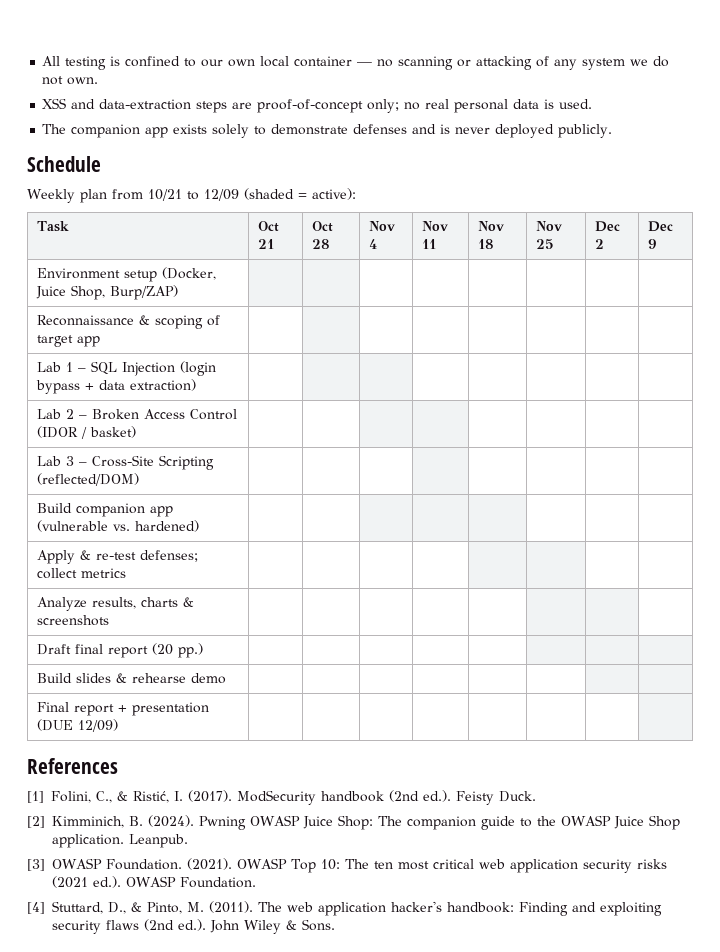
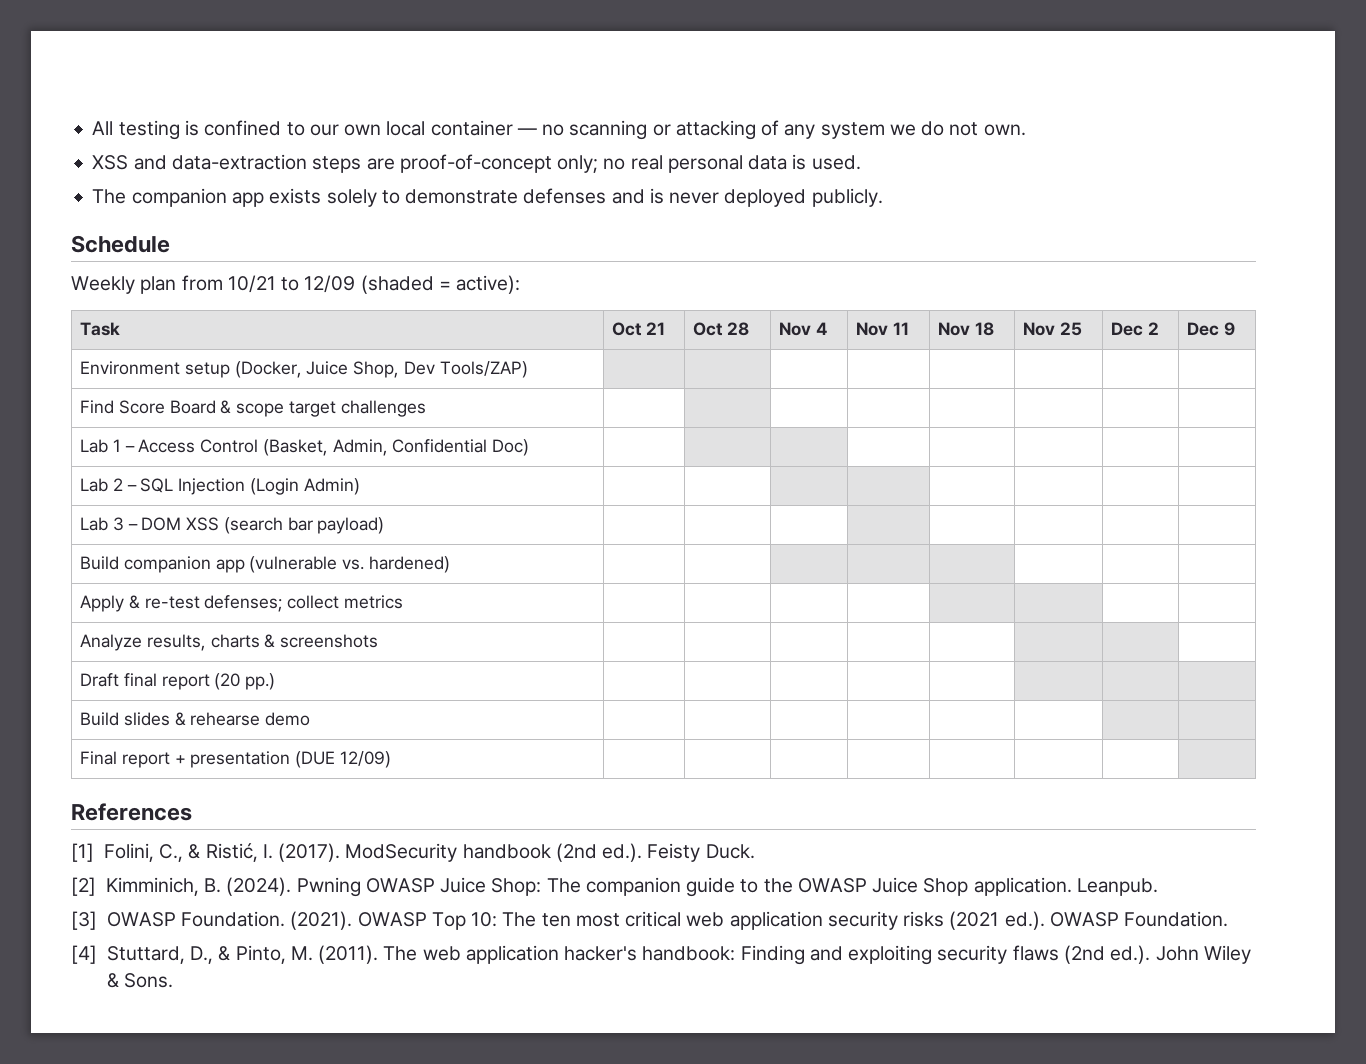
[109,285,178,300] [36,315,220,329] [36,335,100,347] [36,361,216,376] [35,379,196,394] [36,409,237,420] [36,426,136,439] [36,455,214,470] [36,473,139,486] Burp/ZAP) | | | | | | | | // Reconnaissance & scoping of target app | | | | | | | | // Lab 1 – SQL Injection (login bypass + data extraction) | | | | | | | | // Lab 2 – Broken Access Control (IDOR / basket) | | | | | | | | // Lab 3 – Cross-Site Scripting (reflected/DOM) -> [403,361,528,378] [80,400,426,417] [80,439,530,456] [80,478,360,495] [80,517,385,534] Dev Tools/ZAP) | | | | | | | | // Find Score Board & scope target challenges | | | | | | | | // Lab 1 – Access Control (Basket, Admin, Confidential Doc) | | | | | | | | // Lab 2 – SQL Injection (Login Admin) | | | | | | | | // Lab 3 – DOM XSS (search bar payload)

